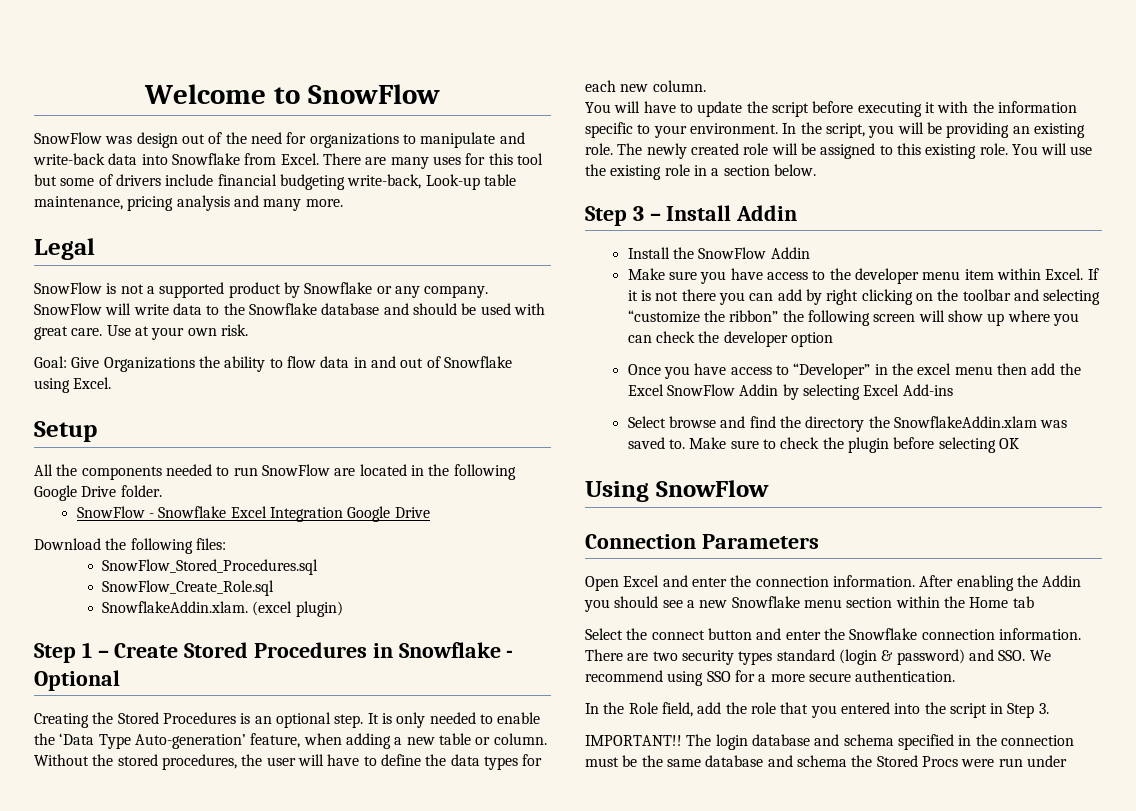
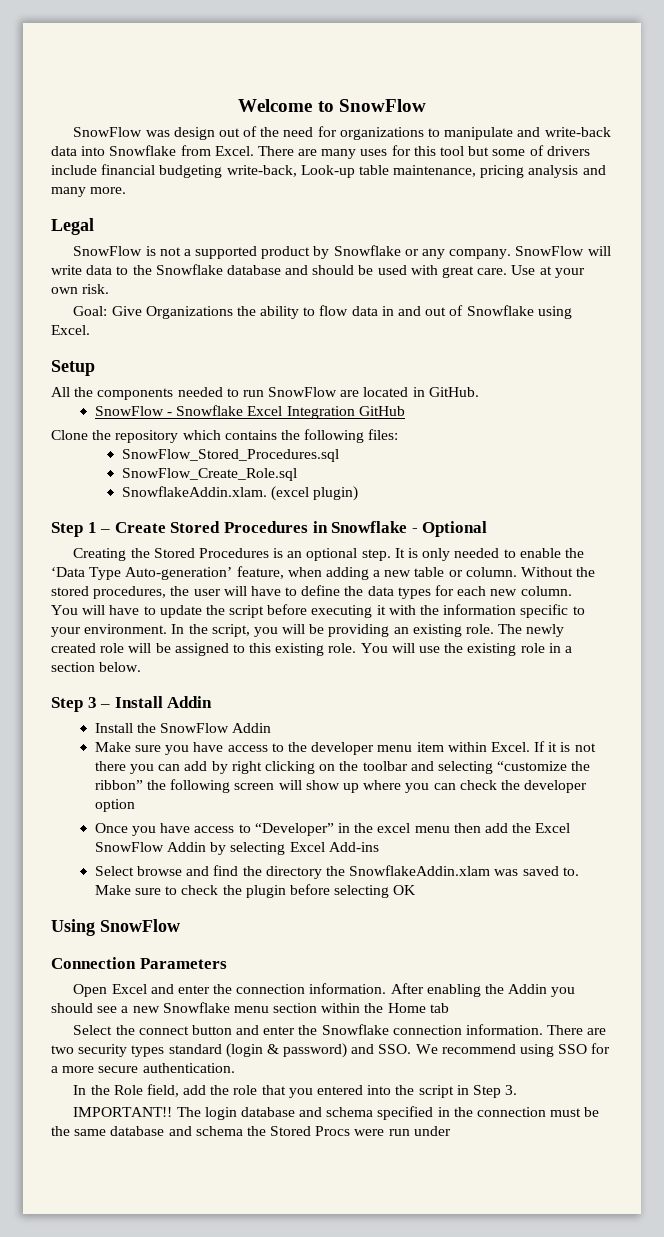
[428,464,516,480] [34,485,162,501] the following Google Drive folder. -> [428,387,479,397] GitHub.
[347,506,430,522] [34,538,101,550] Google Drive // Download -> [358,406,405,416] [51,430,277,443] GitHub // Clone the repository which contains

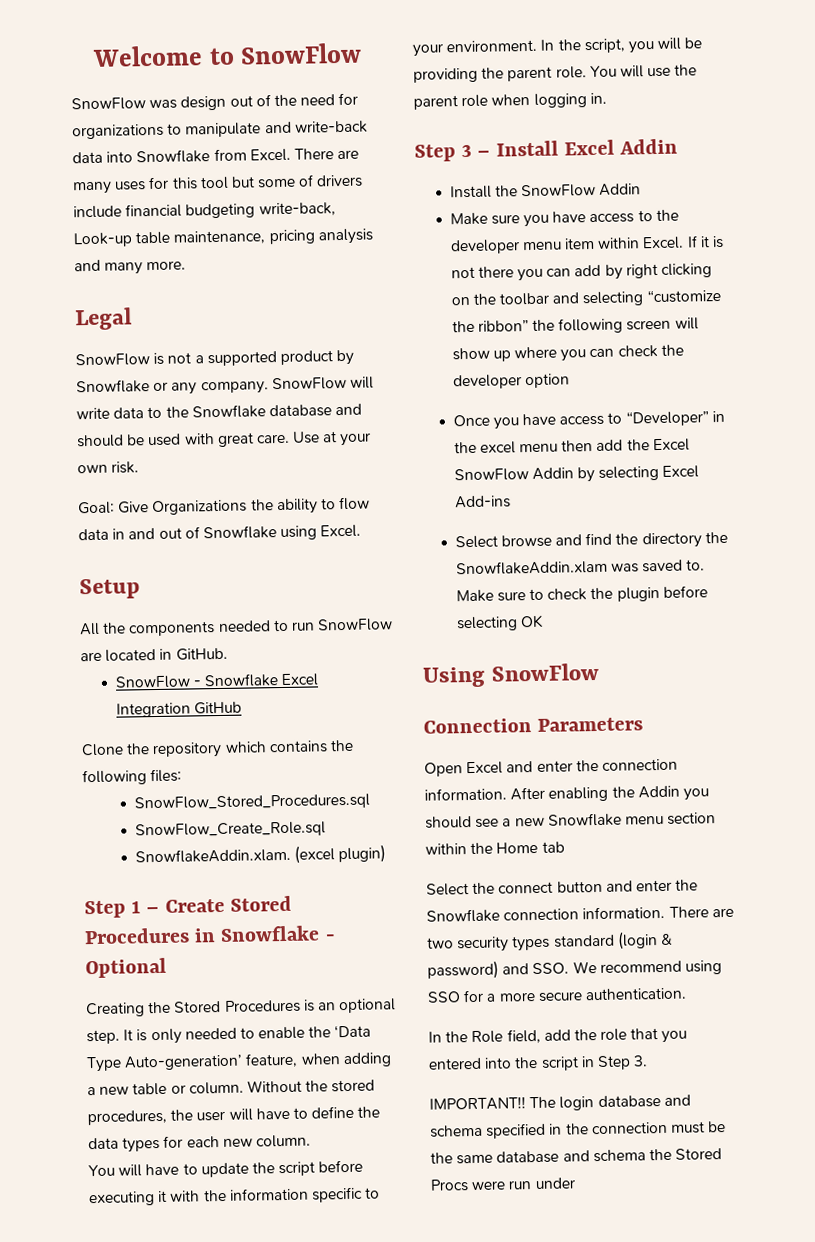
[393,624,565,637] [51,643,325,656] an existing role. The newly created role will be assigned to this existing -> [481,66,553,82] the parent
[467,643,572,656] [51,662,142,672] existing role in a section below. -> [413,92,607,110] parent role when logging in.
(163, 702) none -> [563,139,615,156] Excel

